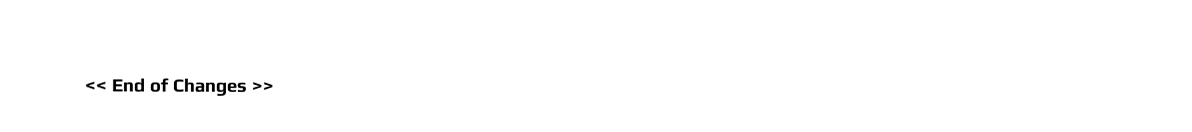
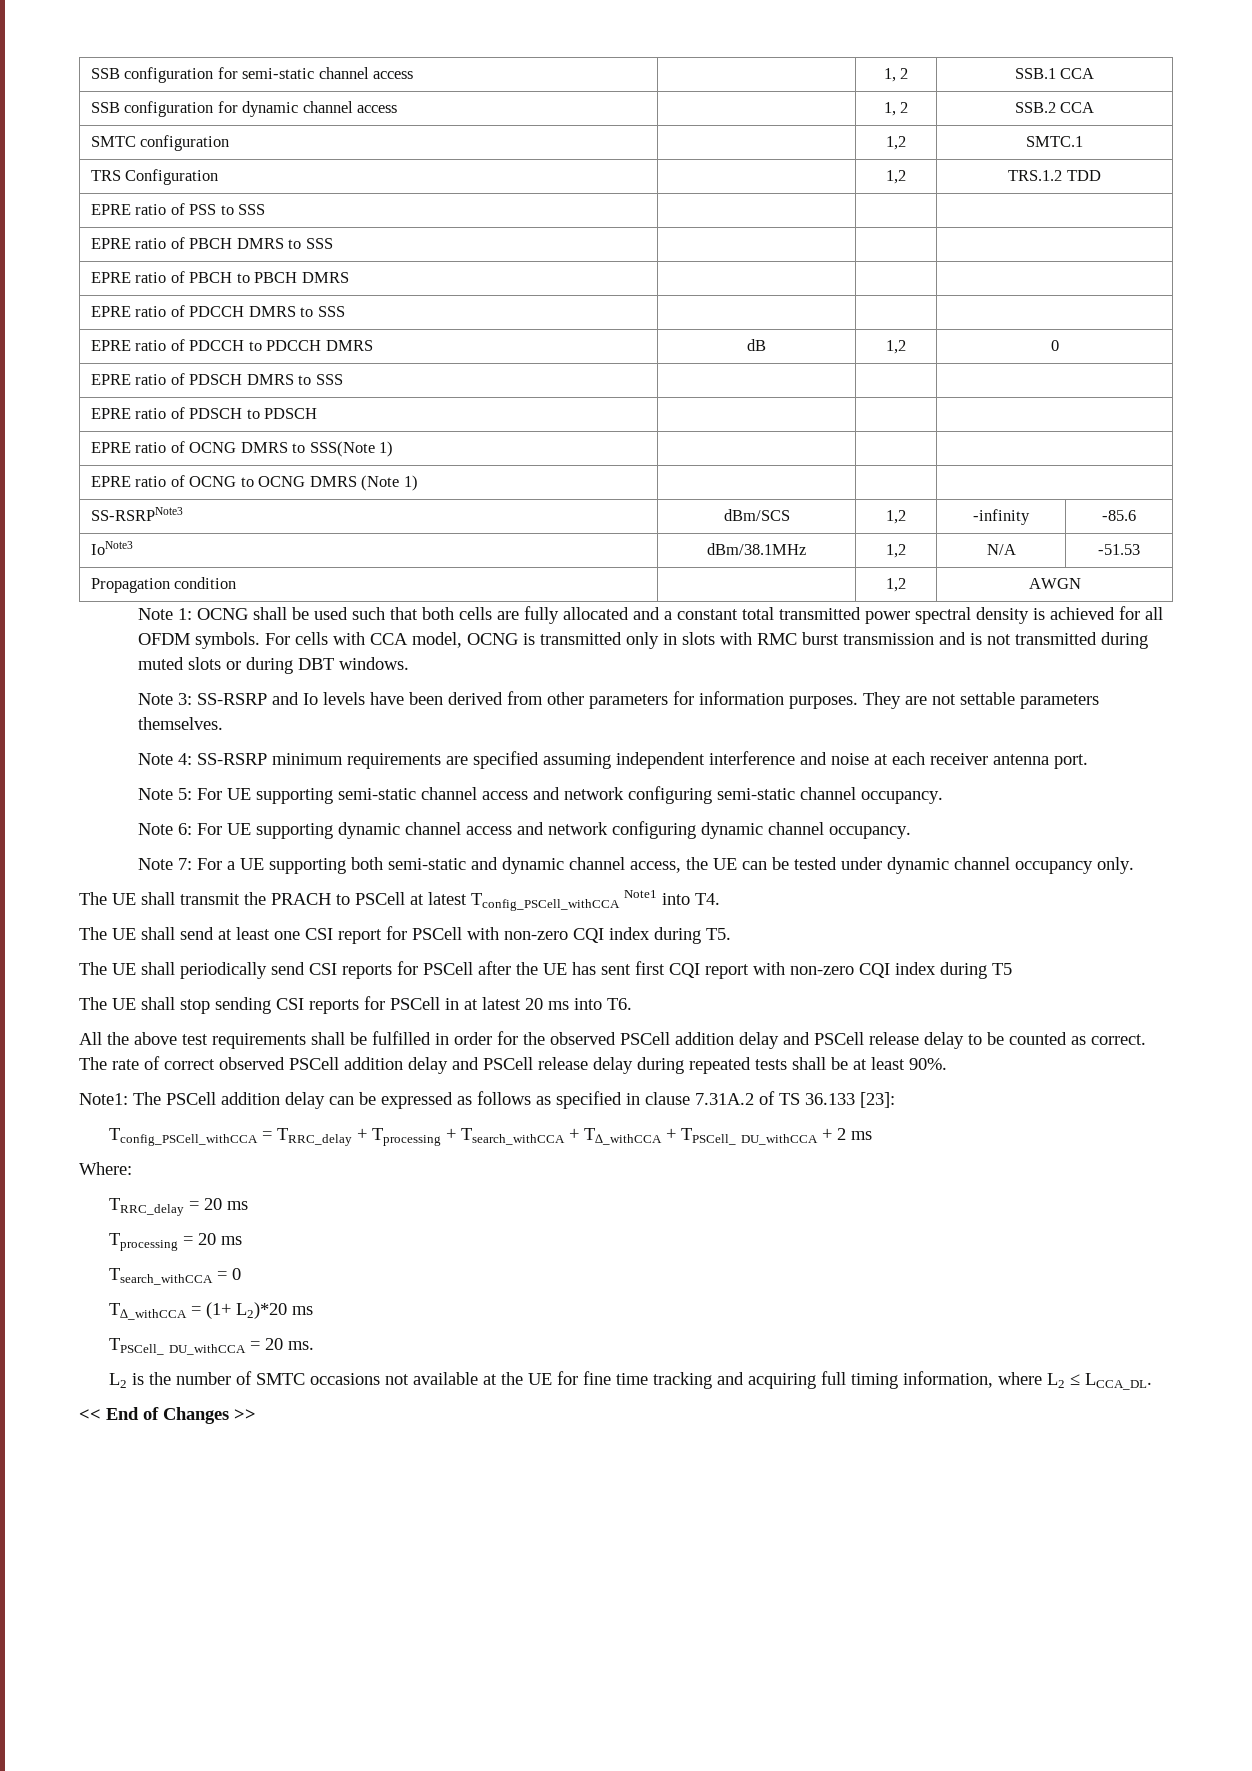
(84, 86) none -> [90,67,414,83] [883,68,909,82] [1014,68,1095,79] [90,101,398,117] [883,102,909,116] [1014,102,1095,113] [90,135,230,151] [886,136,906,150] [1026,136,1083,147] [90,169,219,185] [886,170,906,184] [1008,170,1101,181] [90,203,266,215] [90,237,333,249] [90,271,349,283] [90,305,345,317] [90,339,373,351] [747,339,766,351] [886,340,906,354] [1050,340,1059,351] [90,373,343,385] [90,407,318,419] [90,441,394,457] [90,475,418,491] [90,507,183,521] [723,509,790,521] [886,510,906,524] [973,509,1030,525] [1102,510,1136,521] [90,541,133,555] [707,543,806,555] [886,544,906,558] [986,544,1016,555] [1098,544,1140,555] [90,577,237,593] [886,578,906,592] [1028,578,1081,589] [138,606,1164,624] [138,632,1149,649] [138,657,410,674] [138,691,1100,709] [138,717,224,730] [138,751,1089,769] [138,786,944,804] [138,821,912,839] [138,857,1135,874] [79,890,720,911] [79,926,731,944] [79,961,1012,979] [79,996,632,1014] [79,1031,1146,1049] [79,1056,947,1074] [79,1091,895,1109] [108,1128,872,1146] [79,1162,132,1175] [108,1198,248,1216] [108,1233,242,1251] [108,1268,241,1285] [108,1302,313,1320] [108,1338,314,1355] [108,1371,1152,1390] SSB configuration for semi-static channel access | | 1, 2 | SSB.1 CCA // SSB configuration for dynamic channel access | | 1, 2 | SSB.2 CCA // SMTC configuration | | 1,2 | SMTC.1 // TRS Configuration | | 1,2 | TRS.1.2 TDD // EPRE ratio of PSS to SSS | | | // EPRE ratio of PBCH DMRS to SSS | | | // EPRE ratio of PBCH to PBCH DMRS | | | // EPRE ratio of PDCCH DMRS to SSS | | | // EPRE ratio of PDCCH to PDCCH DMRS | dB | 1,2 | 0 // EPRE ratio of PDSCH DMRS to SSS | | | // EPRE ratio of PDSCH to PDSCH | | | // EPRE ratio of OCNG DMRS to SSS(Note 1) | | | // EPRE ratio of OCNG to OCNG DMRS (Note 1) | | | // SS-RSRPNote3 | dBm/SCS | 1,2 | -infinity | -85.6 // IoNote3 | dBm/38.1MHz | 1,2 | N/A | -51.53 // Propagation condition | | 1,2 | AWGN // Note 1: OCNG shall be used such that both cells are fully allocated and a constant total transmitted power spectral density is achieved for all OFDM symbols. For cells with CCA model, OCNG is transmitted only in slots with RMC burst transmission and is not transmitted during muted slots or during DBT windows. // Note 3: SS-RSRP and Io levels have been derived from other parameters for information purposes. They are not settable parameters themselves. // Note 4: SS-RSRP minimum requirements are specified assuming independent interference and noise at each receiver antenna port. // Note 5: For UE supporting semi-static channel access and network configuring semi-static channel occupancy. // Note 6: For UE supporting dynamic channel access and network configuring dynamic channel occupancy. // Note 7: For a UE supporting both semi-static and dynamic channel access, the UE can be tested under dynamic channel occupancy only. // The UE shall transmit the PRACH to PSCell at latest Tconfig_PSCell_withCCA Note1 into T4. // The UE shall send at least one CSI report for PSCell with non-zero CQI index during T5. // The UE shall periodically send CSI reports for PSCell after the UE has sent first CQI report with non-zero CQI index during T5 // The UE shall stop sending CSI reports for PSCell in at latest 20 ms into T6. // All the above test requirements shall be fulfilled in order for the observed PSCell addition delay and PSCell release delay to be counted as correct. The rate of correct observed PSCell addition delay and PSCell release delay during repeated tests shall be at least 90%. // Note1: The PSCell addition delay can be expressed as follows as specified in clause 7.31A.2 of TS 36.133 [23]: // Tconfig_PSCell_withCCA = TRRC_delay + Tprocessing + Tsearch_withCCA + T∆_withCCA + TPSCell_ DU_withCCA + 2 ms // Where: // TRRC_delay = 20 ms // Tprocessing = 20 ms // Tsearch_withCCA = 0 // T∆_withCCA = (1+ L2)*20 ms // TPSCell_ DU_withCCA = 20 ms. // L2 is the number of SMTC occasions not available at the UE for fine time tracking and acquiring full timing information, where L2 ≤ LCCA_DL. //

